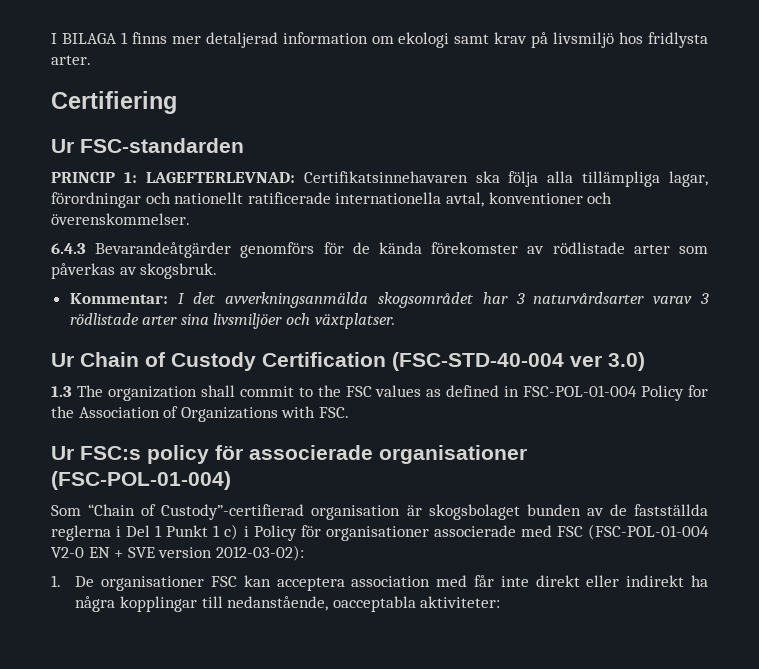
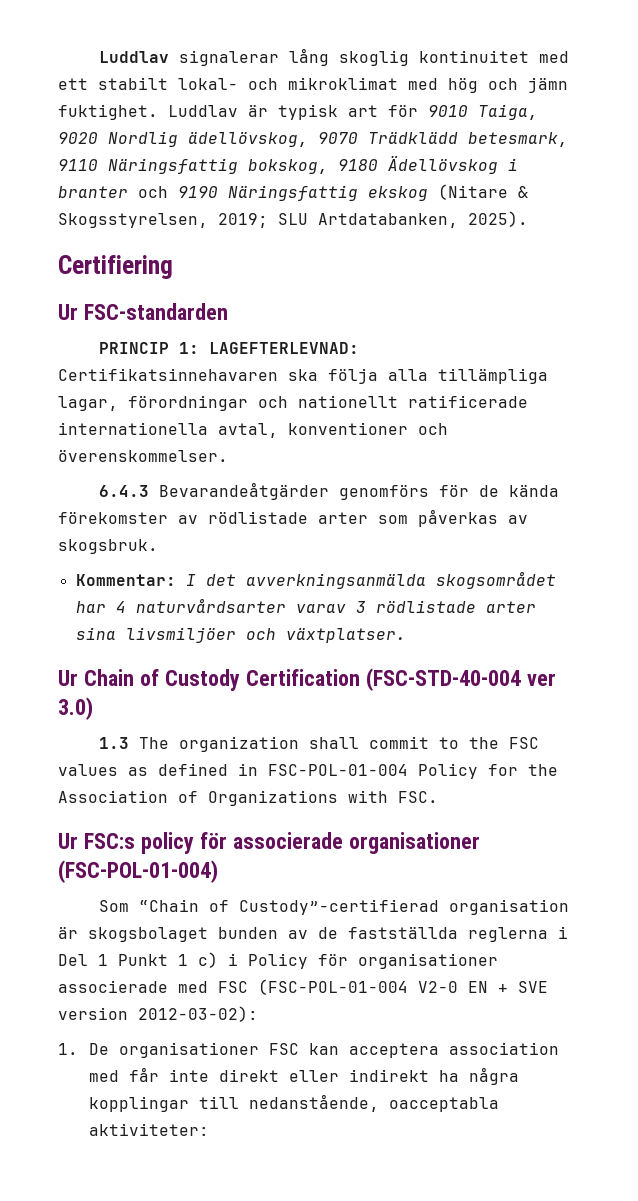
[51,32,709,48] [51,55,91,65] I BILAGA 1 finns mer detaljerad information om ekologi samt krav på livsmiljö hos fridlysta arter. -> [98,48,569,66] [58,77,568,93] [58,104,538,120] [58,131,568,147] [58,155,518,174] [58,184,528,201] [58,211,528,228] Luddlav signalerar lång skoglig kontinuitet med ett stabilt lokal- och mikroklimat med hög och jämn fuktighet. Luddlav är typisk art för 9010 Taiga, 9020 Nordlig ädellövskog, 9070 Trädklädd betesmark, 9110 Näringsfattig bokskog, 9180 Ädellövskog i branter och 9190 Näringsfattig ekskog (Nitare & Skogsstyrelsen, 2019; SLU Artdatabanken, 2025).
[515,293,525,304] 3 -> [115,601,126,613] 4

